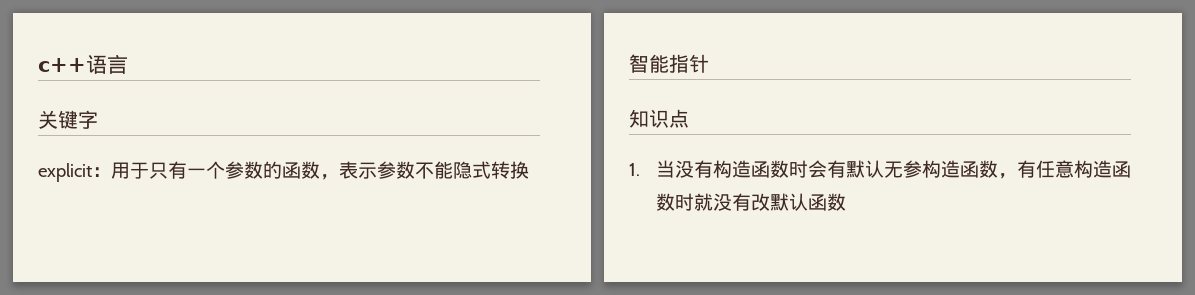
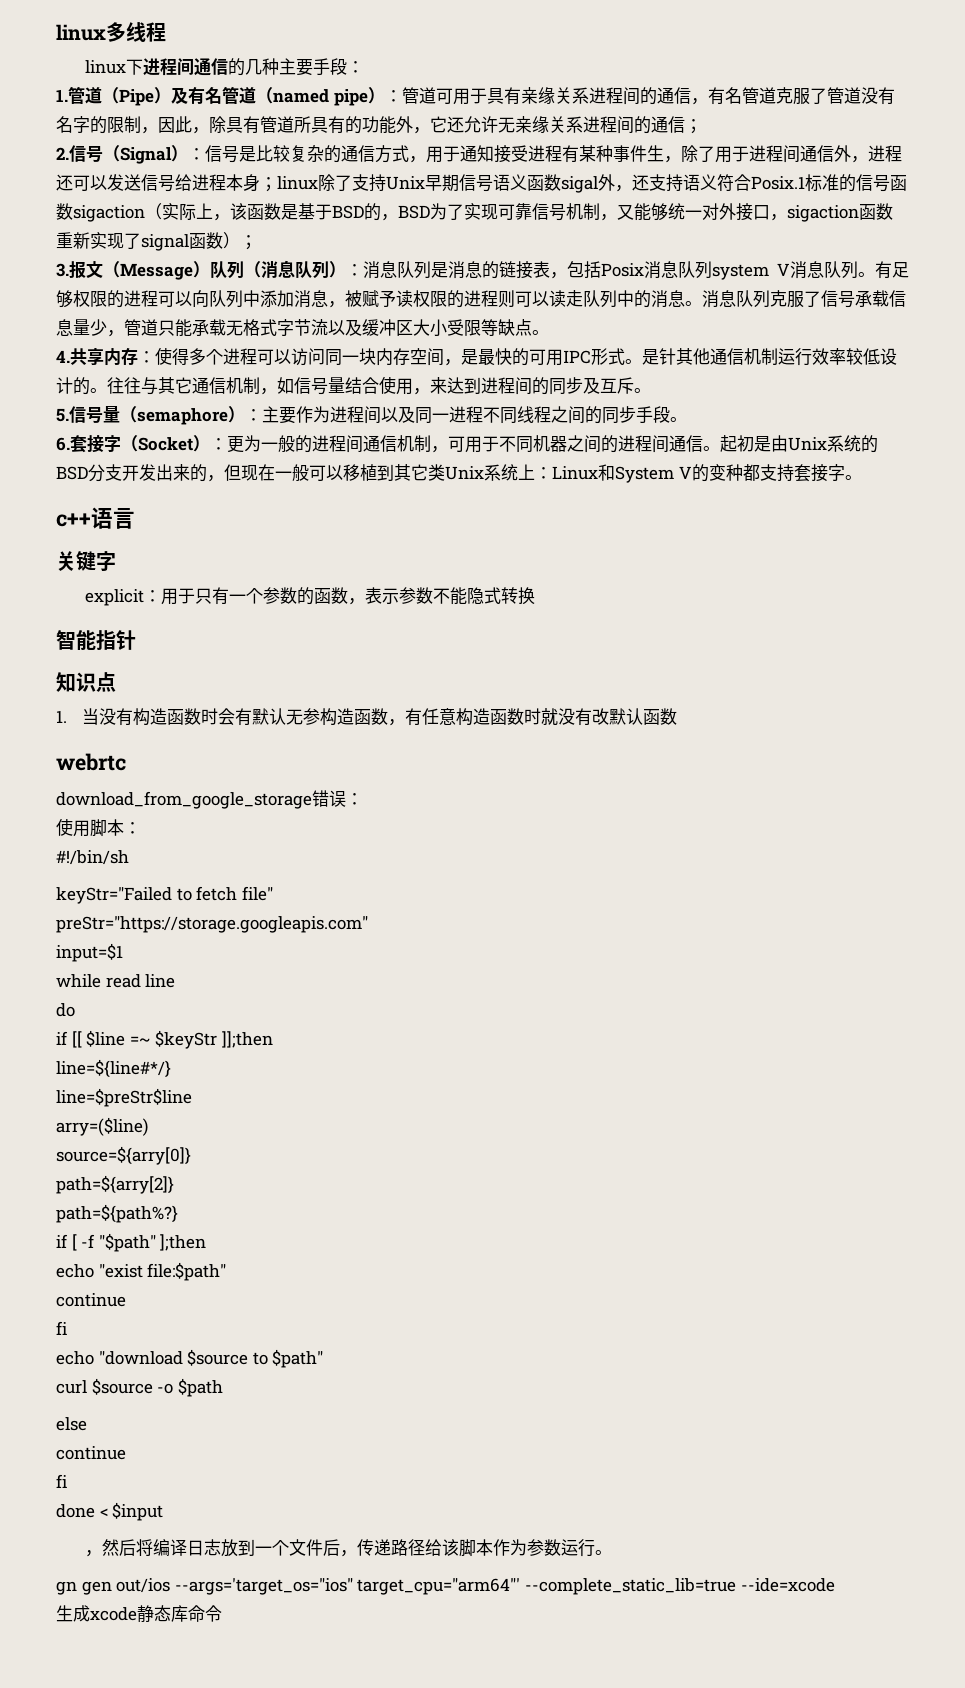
(38, 65) none -> [56,22,166,42] [85,58,365,76] [56,86,895,106] [56,116,702,134] [56,145,902,164] [56,174,907,193] [56,203,893,222] [56,232,257,251] [56,260,909,280] [56,290,906,308] [56,319,549,337] [56,347,897,366] [56,376,651,395] [56,406,687,425] [56,435,878,453] [56,464,862,483] linux多线程 // linux下进程间通信的几种主要手段： // 1.管道（Pipe）及有名管道（named pipe）：管道可用于具有亲缘关系进程间的通信，有名管道克服了管道没有名字的限制，因此，除具有管道所具有的功能外，它还允许无亲缘关系进程间的通信； // 2.信号（Signal）：信号是比较复杂的通信方式，用于通知接受进程有某种事件生，除了用于进程间通信外，进程还可以发送信号给进程本身；linux除了支持Unix早期信号语义函数sigal外，还支持语义符合Posix.1标准的信号函数sigaction（实际上，该函数是基于BSD的，BSD为了实现可靠信号机制，又能够统一对外接口，sigaction函数重新实现了signal函数）； // 3.报文（Message）队列（消息队列）：消息队列是消息的链接表，包括Posix消息队列system V消息队列。有足够权限的进程可以向队列中添加消息，被赋予读权限的进程则可以读走队列中的消息。消息队列克服了信号承载信息量少，管道只能承载无格式字节流以及缓冲区大小受限等缺点。 // 4.共享内存：使得多个进程可以访问同一块内存空间，是最快的可用IPC形式。是针其他通信机制运行效率较低设计的。往往与其它通信机制，如信号量结合使用，来达到进程间的同步及互斥。 // 5.信号量（semaphore）：主要作为进程间以及同一进程不同线程之间的同步手段。 // 6.套接字（Socket）：更为一般的进程间通信机制，可用于不同机器之间的进程间通信。起初是由Unix系统的BSD分支开发出来的，但现在一般可以移植到其它类Unix系统上：Linux和System V的变种都支持套接字。 //
(846, 202) none -> [56,753,126,771] [56,790,363,809] [56,818,141,837] [56,850,129,865] [56,886,273,904] [56,916,368,933] [56,943,123,962] [56,974,176,988] [56,1003,75,1017] [56,1030,273,1049] [56,1059,171,1078] [56,1088,192,1107] [56,1117,148,1136] [56,1146,191,1165] [56,1175,174,1194] [56,1204,178,1223] [56,1233,207,1252] [56,1262,227,1281] [56,1293,126,1307] [56,1321,67,1335] [56,1349,324,1368] [56,1378,223,1397] [56,1417,87,1431] [56,1446,126,1460] [56,1474,67,1488] [56,1502,164,1521] [85,1539,613,1557] [56,1578,835,1595] [56,1605,222,1622] // webrtc // download_from_google_storage错误： // 使用脚本： // #!/bin/sh // keyStr="Failed to fetch file" // preStr="https://storage.googleapis.com" // input=$1 // while read line // do // if [[ $line =~ $keyStr ]];then // line=${line#*/} // line=$preStr$line // arry=($line) // source=${arry[0]} // path=${arry[2]} // path=${path%?} // if [ -f "$path" ];then // echo "exist file:$path" // continue // fi // echo "download $source to $path" // curl $source -o $path // else // continue // fi // done < $input // ，然后将编译日志放到一个文件后，传递路径给该脚本作为参数运行。 // gn gen out/ios --args='target_os="ios" target_cpu="arm64"' --complete_static_lib=true --ide=xcode // 生成xcode静态库命令

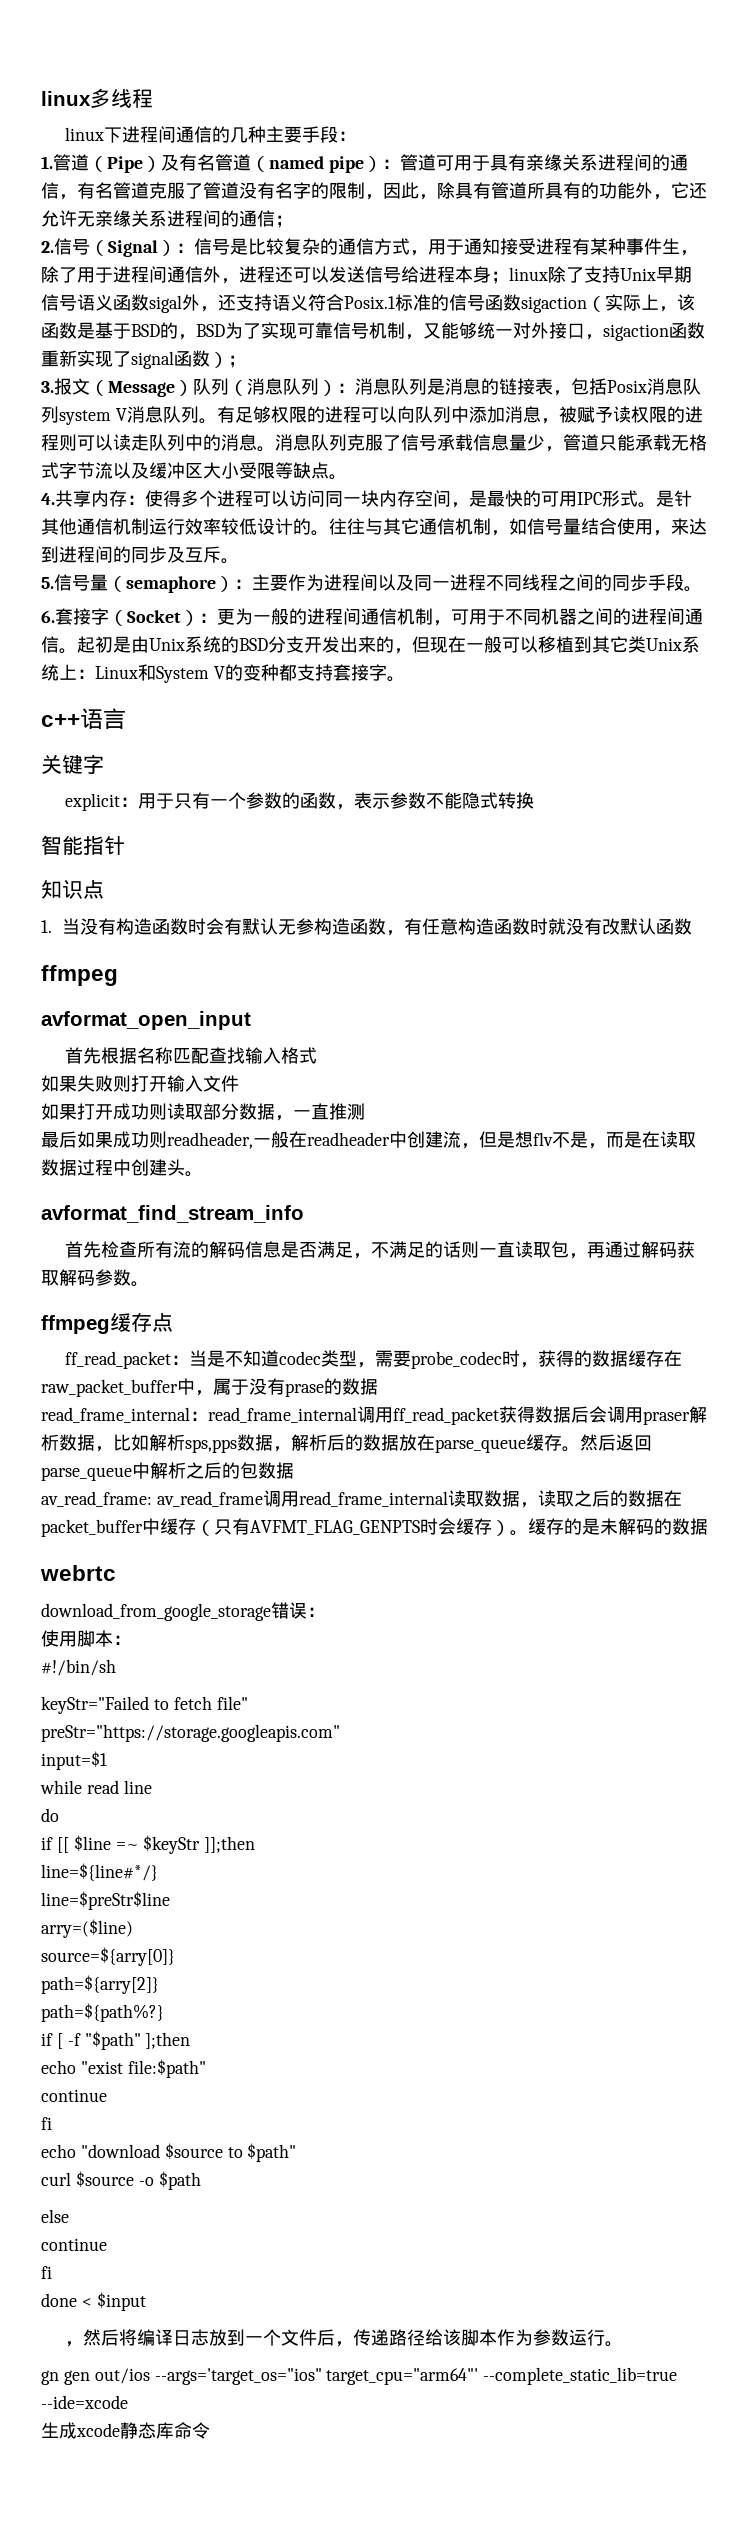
(677, 716) none -> [41,965,118,986] [41,1011,251,1030] [65,1047,318,1064] [41,1075,239,1092] [41,1103,365,1121] [41,1131,696,1149] [41,1159,203,1177] [41,1205,304,1223] [65,1241,696,1259] [41,1269,149,1287] [41,1312,173,1334] [65,1350,683,1369] [41,1378,378,1397] [41,1406,707,1425] [41,1434,652,1453] [41,1462,294,1481] [41,1490,682,1508] [41,1518,708,1537] // ffmpeg // avformat_open_input // 首先根据名称匹配查找输入格式 // 如果失败则打开输入文件 // 如果打开成功则读取部分数据，一直推测 // 最后如果成功则readheader,一般在readheader中创建流，但是想flv不是，而是在读取数据过程中创建头。 // avformat_find_stream_info // 首先检查所有流的解码信息是否满足，不满足的话则一直读取包，再通过解码获取解码参数。 // ffmpeg缓存点 // ff_read_packet：当是不知道codec类型，需要probe_codec时，获得的数据缓存在raw_packet_buffer中，属于没有prase的数据 // read_frame_internal：read_frame_internal调用ff_read_packet获得数据后会调用praser解析数据，比如解析sps,pps数据，解析后的数据放在parse_queue缓存。然后返回parse_queue中解析之后的包数据 // av_read_frame: av_read_frame调用read_frame_internal读取数据，读取之后的数据在packet_buffer中缓存（只有AVFMT_FLAG_GENPTS时会缓存）。缓存的是未解码的数据

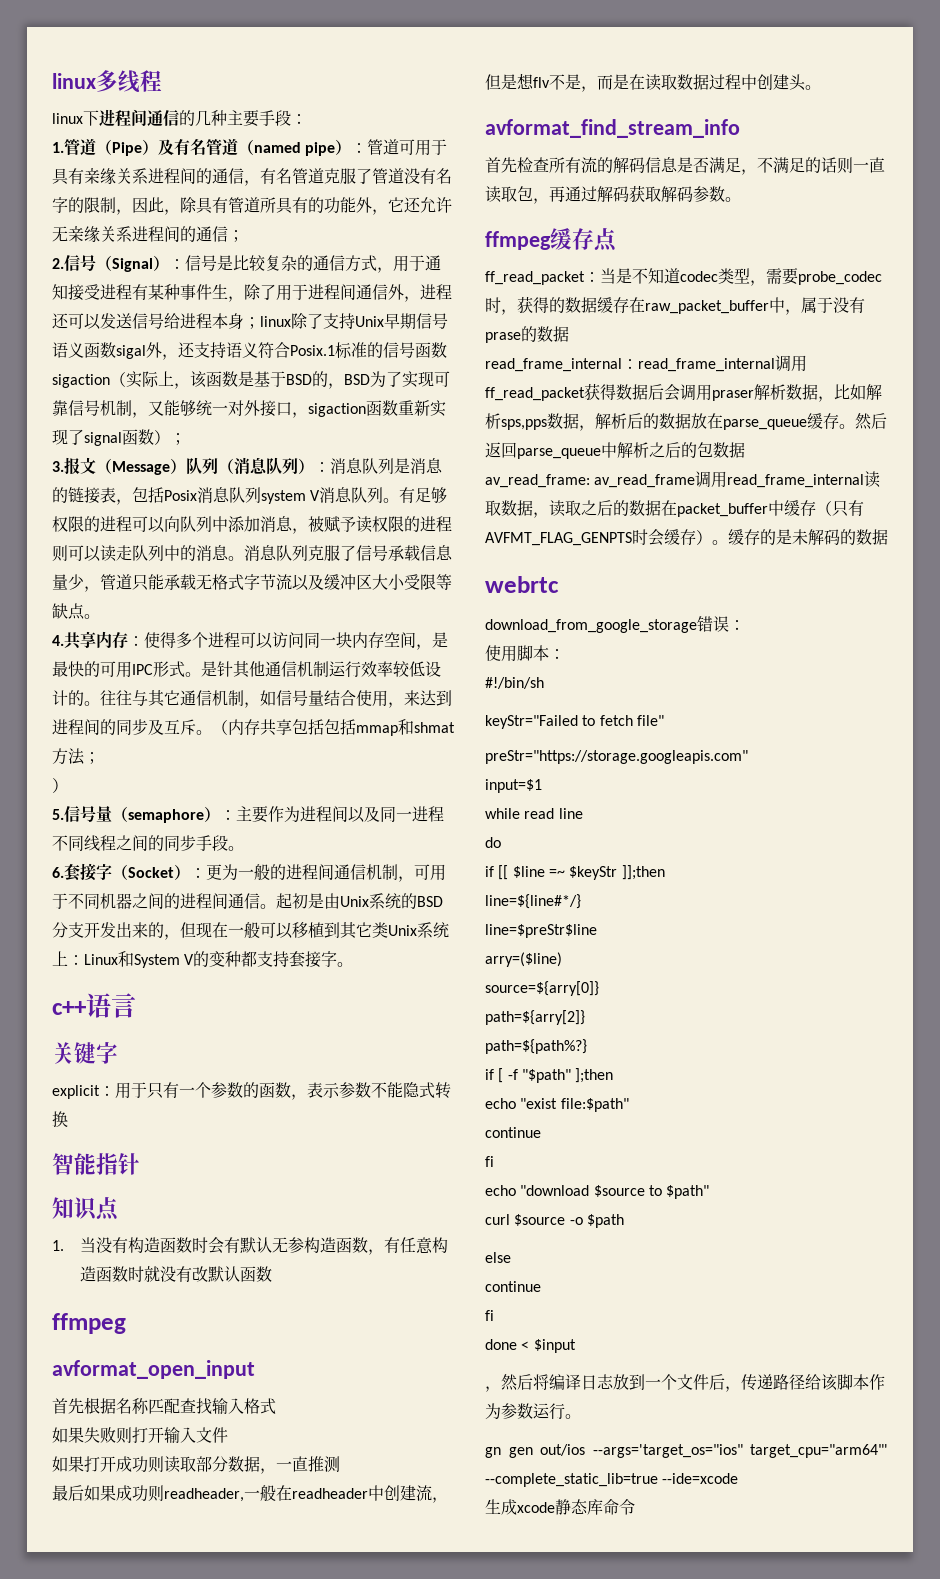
(239, 561) none -> [212,719,455,736] [52,748,100,765] [52,778,68,793] （内存共享包括包括mmap和shmat方法； // ）

